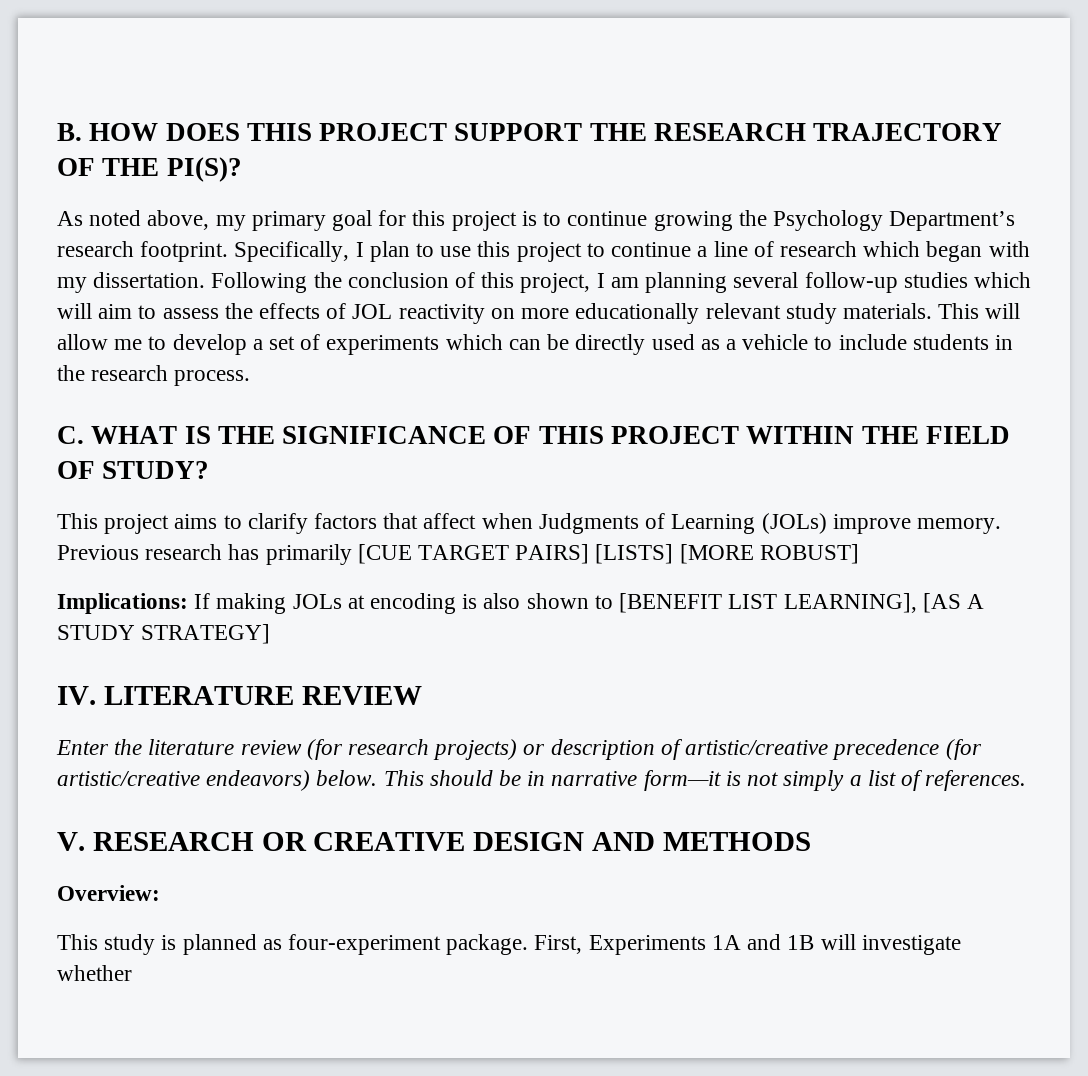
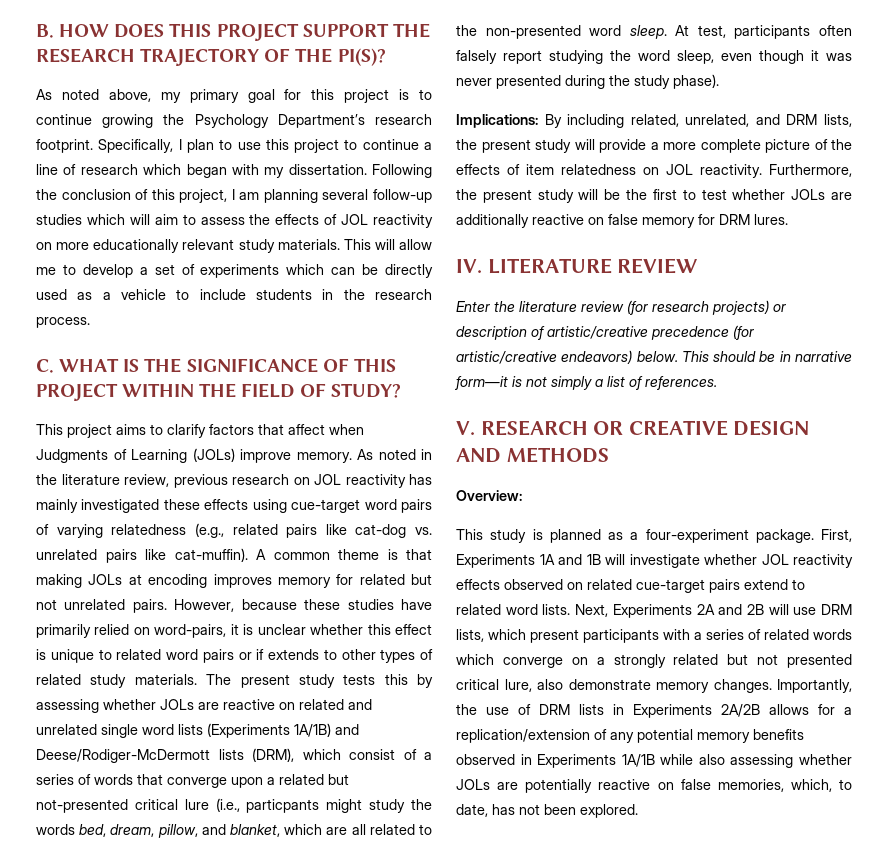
[57,544,859,565] [57,593,984,614] [57,624,271,644] Previous research has primarily [CUE TARGET PAIRS] [LISTS] [MORE ROBUST] // Implications: If making JOLs at encoding is also shown to [BENEFIT LIST LEARNING], [AS A STUDY STRATEGY] -> [357,449,432,460] [36,474,432,488] [36,499,432,513] [36,523,432,538] [36,548,432,563] [36,574,432,588] [36,599,432,613] [36,624,433,638] [36,649,433,663] [36,674,433,688] [36,699,372,713] [36,723,359,738] [36,748,432,763] [36,774,349,788] [36,798,432,813] [36,824,432,838] [456,25,852,39] [456,50,852,64] [456,74,719,89] [456,114,852,128] [456,139,852,153] [456,164,852,178] [456,189,852,203] [456,214,788,228] As noted in the literature review, previous research on JOL reactivity has mainly investigated these effects using cue-target word pairs of varying relatedness (e.g., related pairs like cat-dog vs. unrelated pairs like cat-muffin). A common theme is that making JOLs at encoding improves memory for related but not unrelated pairs. However, because these studies have primarily relied on word-pairs, it is unclear whether this effect is unique to related word pairs or if extends to other types of related study materials. The present study tests this by assessing whether JOLs are reactive on related and unrelated single word lists (Experiments 1A/1B) and Deese/Rodiger-McDermott lists (DRM), which consist of a series of words that converge upon a related but not-presented critical lure (i.e., particpants might study the words bed, dream, pillow, and blanket, which are all related to the non-presented word sleep. At test, participants often falsely report studying the word sleep, even though it was never presented during the study phase). // Implications: By including related, unrelated, and DRM lists, the present study will provide a more complete picture of the effects of item relatedness on JOL reactivity. Furthermore, the present study will be the first to test whether JOLs are additionally reactive on false memory for DRM lures.
(282, 944) none -> [630,532,639,540] a
(132, 973) none -> [761,554,853,568] [456,579,805,593] [456,604,852,618] [456,629,852,643] [456,654,852,668] [456,679,852,693] [456,704,852,718] [456,729,804,743] [456,754,852,768] [456,779,852,793] [456,804,638,818] JOL reactivity effects observed on related cue-target pairs extend to related word lists. Next, Experiments 2A and 2B will use DRM lists, which present participants with a series of related words which converge on a strongly related but not presented critical lure, also demonstrate memory changes. Importantly, the use of DRM lists in Experiments 2A/2B allows for a replication/extension of any potential memory benefits observed in Experiments 1A/1B while also assessing whether JOLs are potentially reactive on false memories, which, to date, has not been explored.

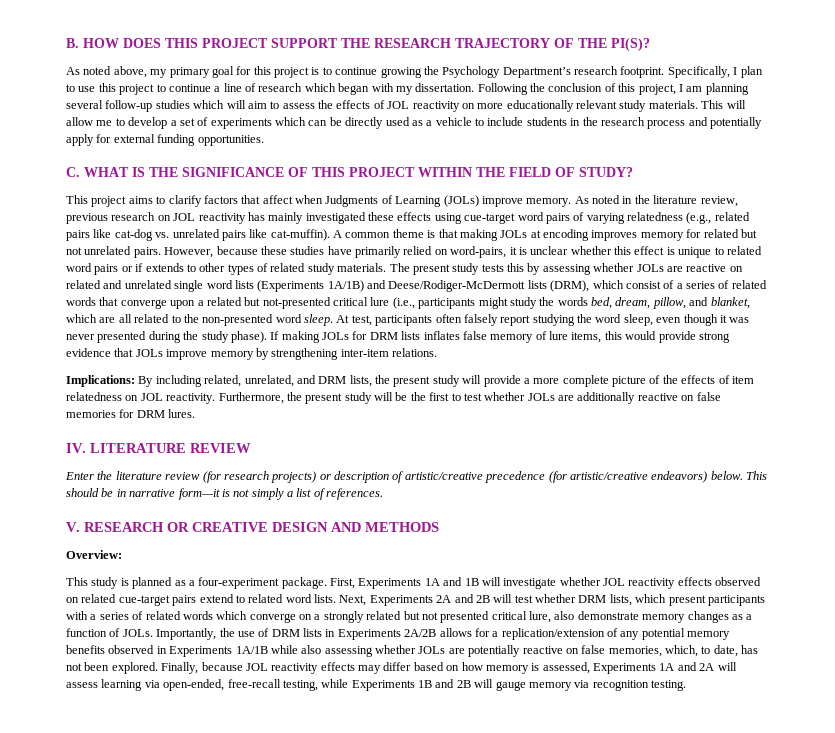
[36,317,90,328] process. -> [647,117,762,129] [66,134,264,146] process and potentially apply for external funding opportunities.
(91, 779) none -> [731,280,767,289] related
[246,799,320,813] particpants -> [418,298,476,309] participants
(719, 81) none -> [270,331,730,343] [66,348,437,360] If making JOLs for DRM lists inflates false memory of lure items, this would provide strong evidence that JOLs improve memory by strengthening inter-item relations.
[642,217,695,228] memory -> [66,410,116,418] memories
[793,607,817,615] use -> [514,594,576,603] test whether
[713,679,772,693] changes. -> [687,611,753,623] [66,628,153,637] changes as a function of JOLs.
(638, 811) none -> [161,662,737,674] [66,679,686,691] Finally, because JOL reactivity effects may differ based on how memory is assessed, Experiments 1A and 2A will assess learning via open-ended, free-recall testing, while Experiments 1B and 2B will gauge memory via recognition testing.

